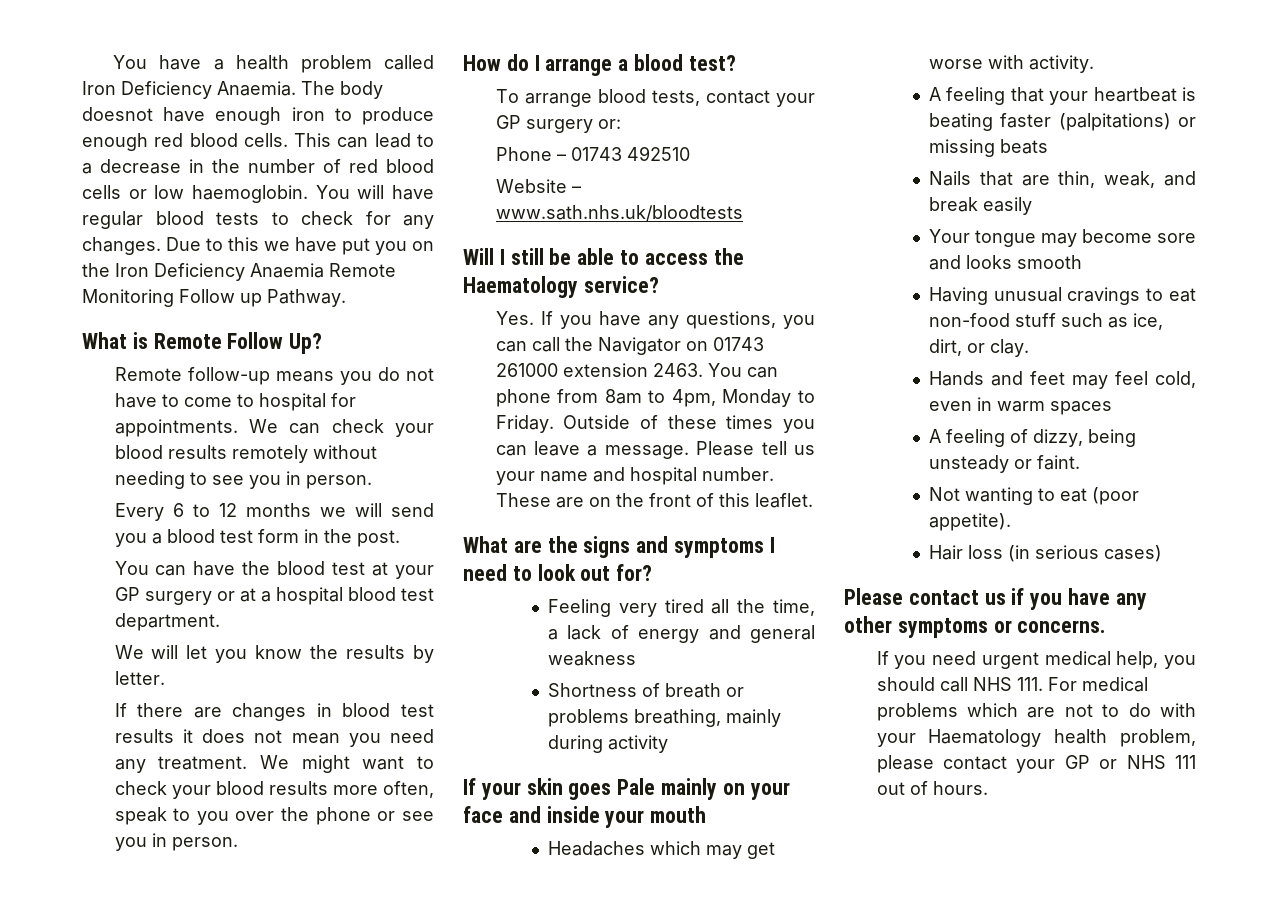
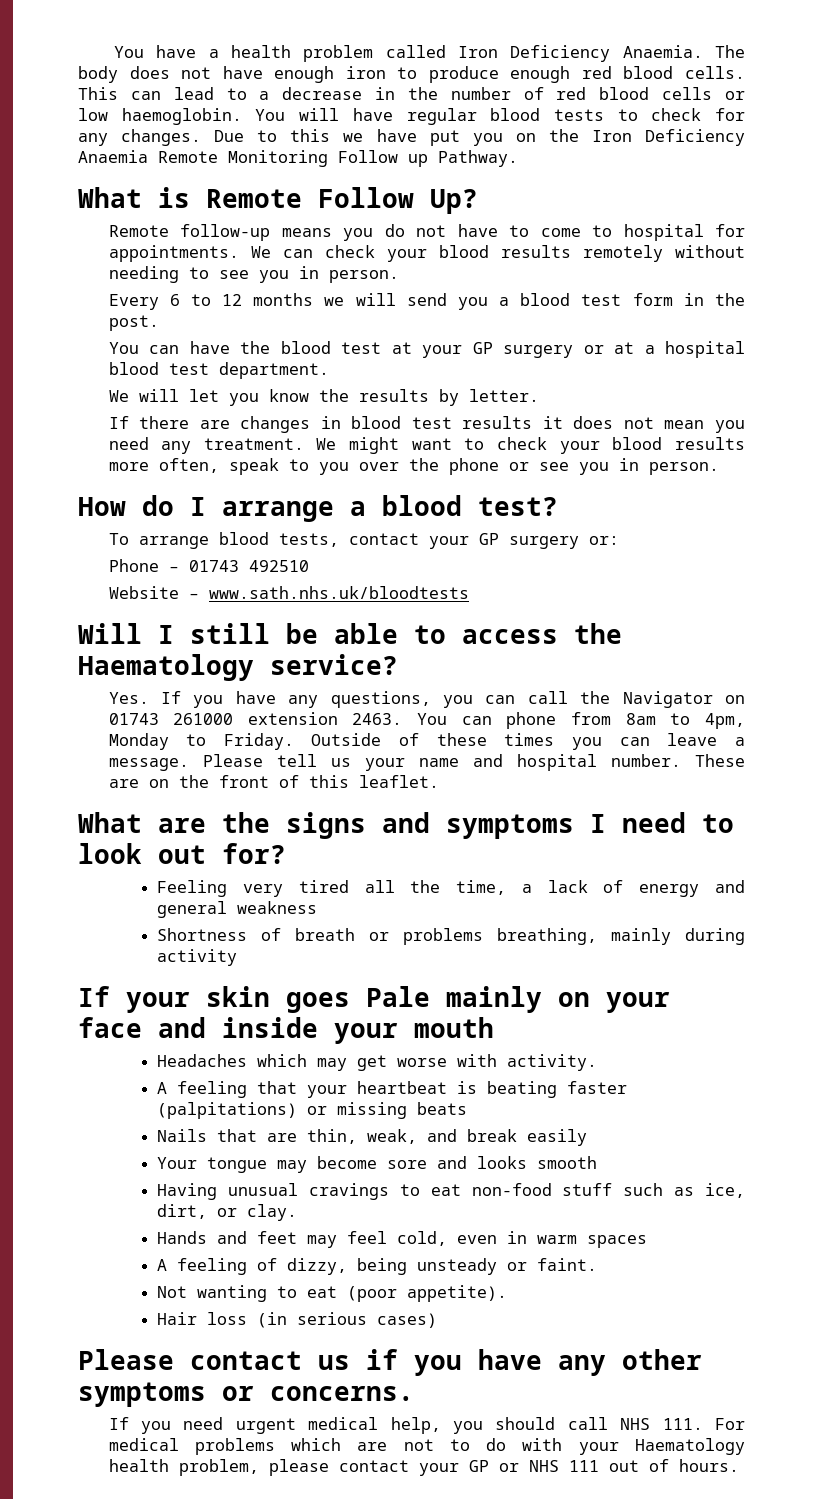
[82,107,153,121] doesnot -> [129,66,212,79] does not

